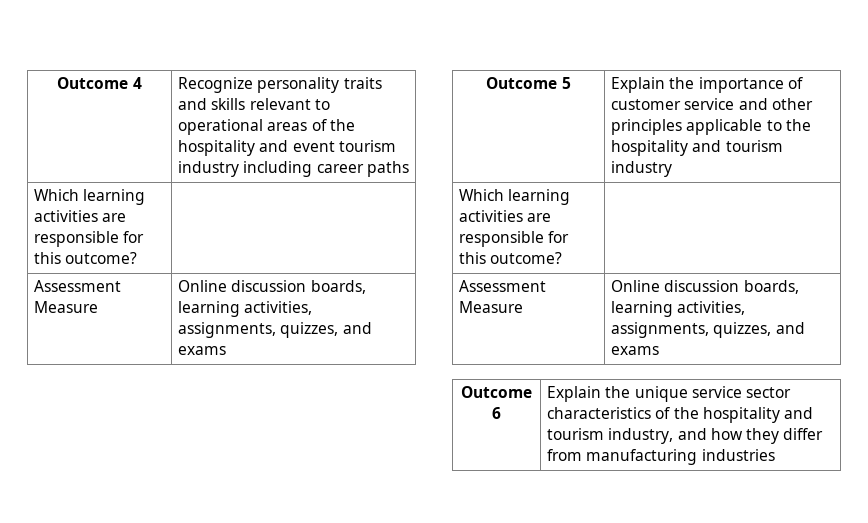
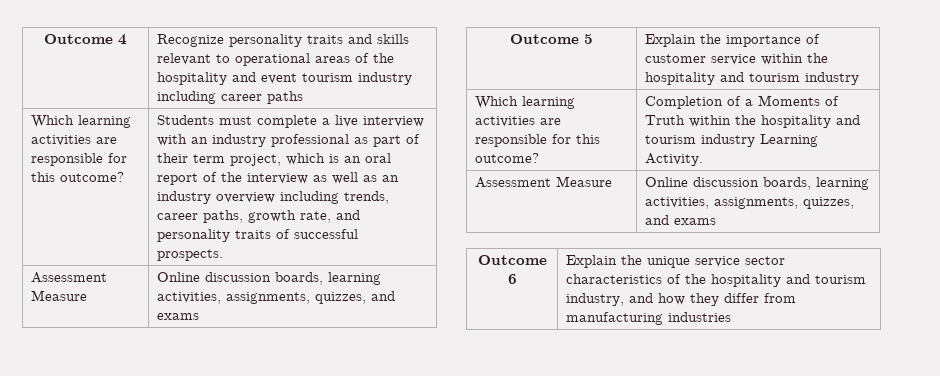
(138, 258) none -> [157,115,425,128] [157,134,421,147] [157,153,392,166] [157,172,400,185] [157,191,390,204] [157,210,361,223] [157,229,359,242] [157,249,224,261] Students must complete a live interview with an industry professional as part of their term project, which is an oral report of the interview as well as an industry overview including trends, career paths, growth rate, and personality traits of successful prospects.
[738,98,813,110] [611,119,782,135] and other principles applicable to -> [761,53,804,65] within
(563, 258) none -> [645,95,840,109] [645,115,861,128] [645,134,819,147] [645,153,704,166] Completion of a Moments of Truth within the hospitality and tourism industry Learning Activity.

